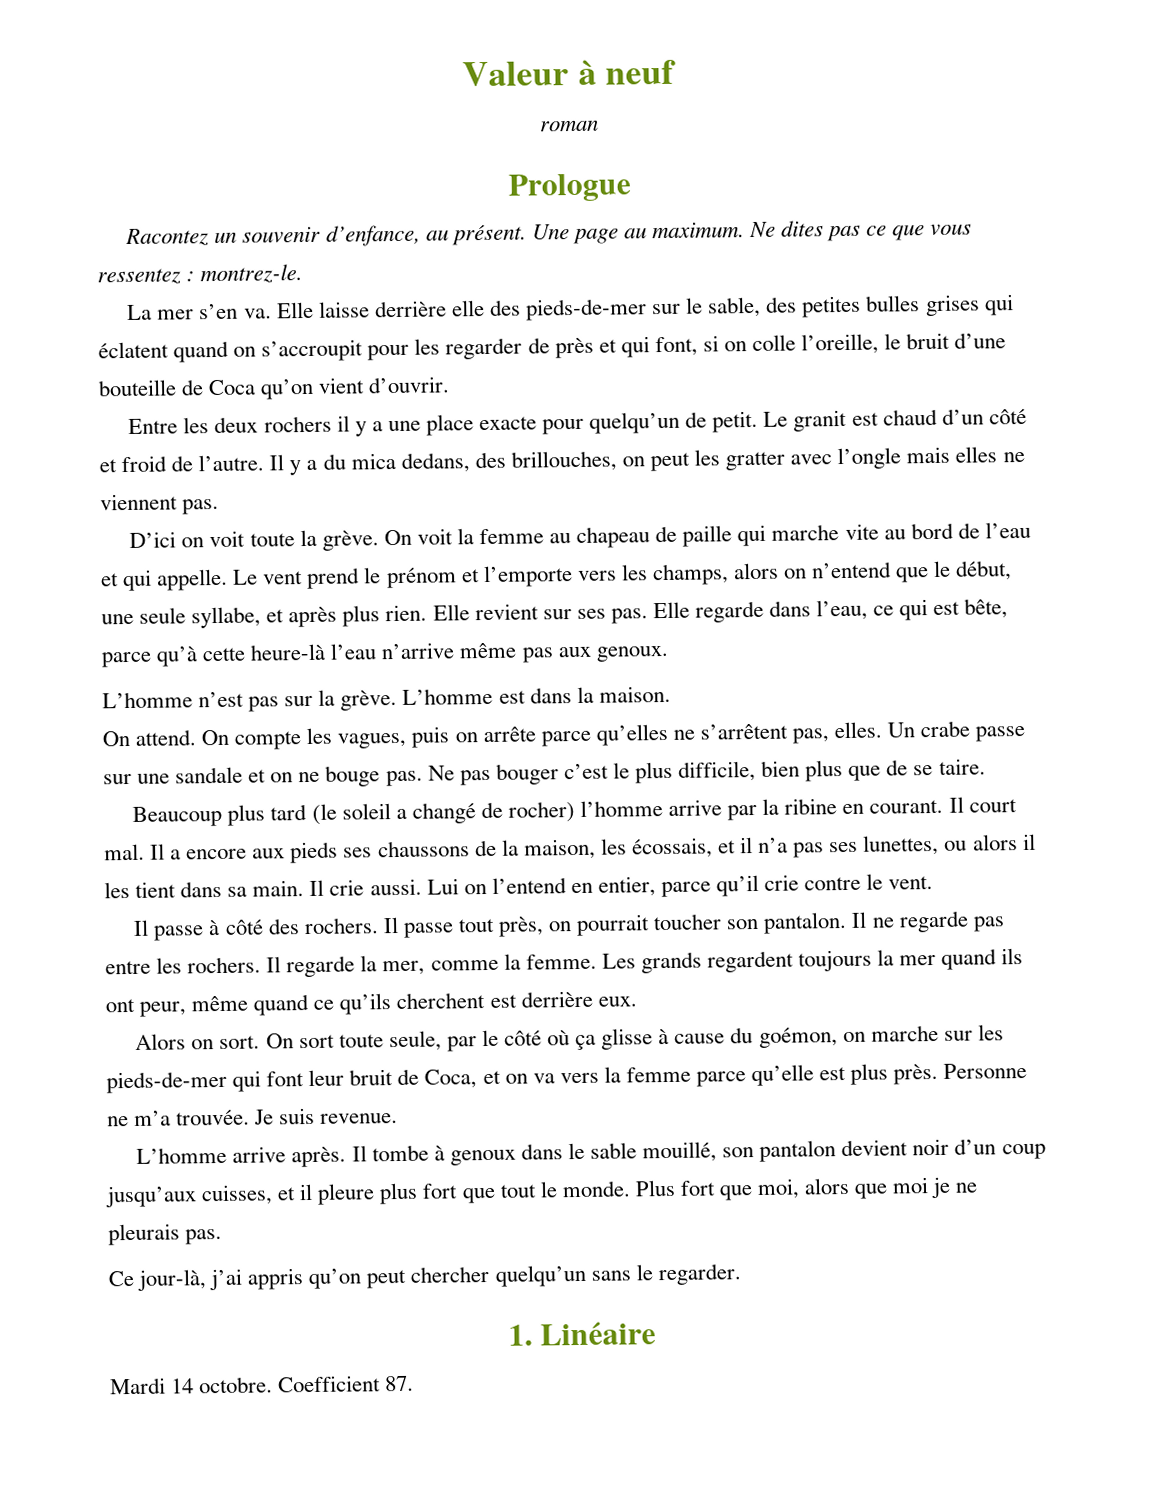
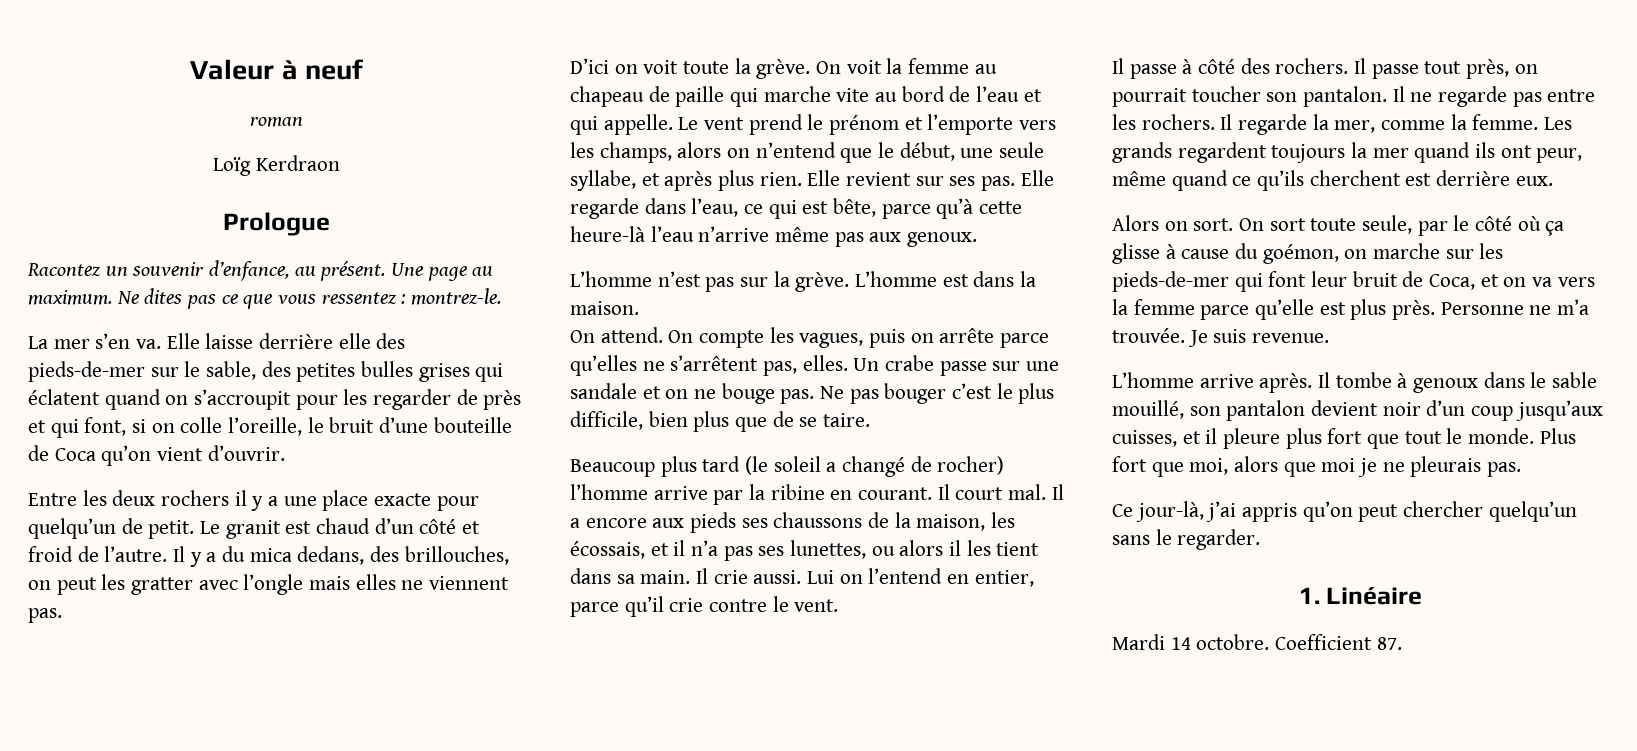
(599, 125) none -> [213,155,340,176] // Loïg Kerdraon

